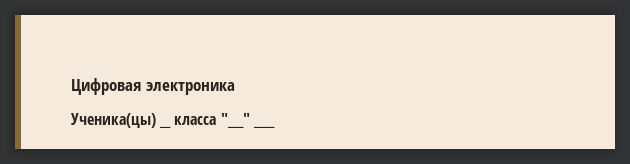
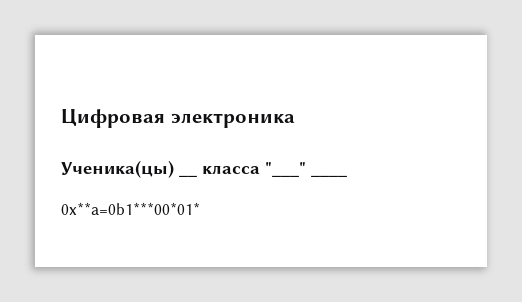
(275, 126) none -> [61,202,200,215] // 0x**a=0b1***00*01*

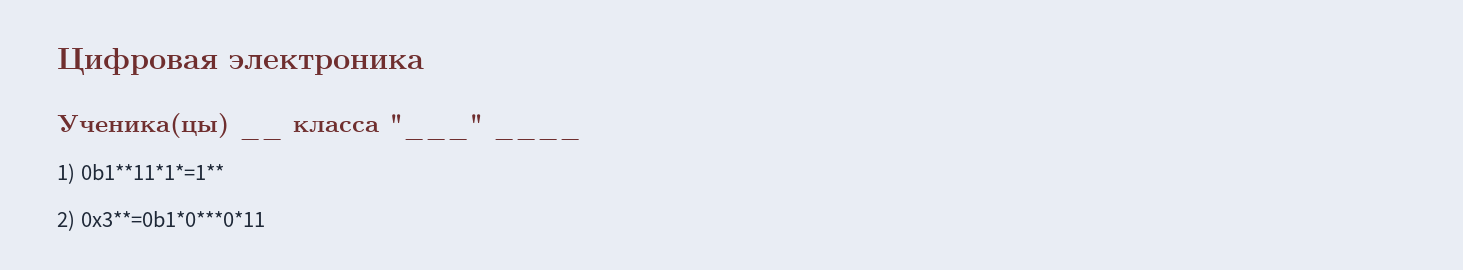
[61,202,200,215] 0x**a=0b1***00*01* -> [57,163,225,184] [57,210,266,231] 1) 0b1**11*1*=1** // 2) 0x3**=0b1*0***0*11

